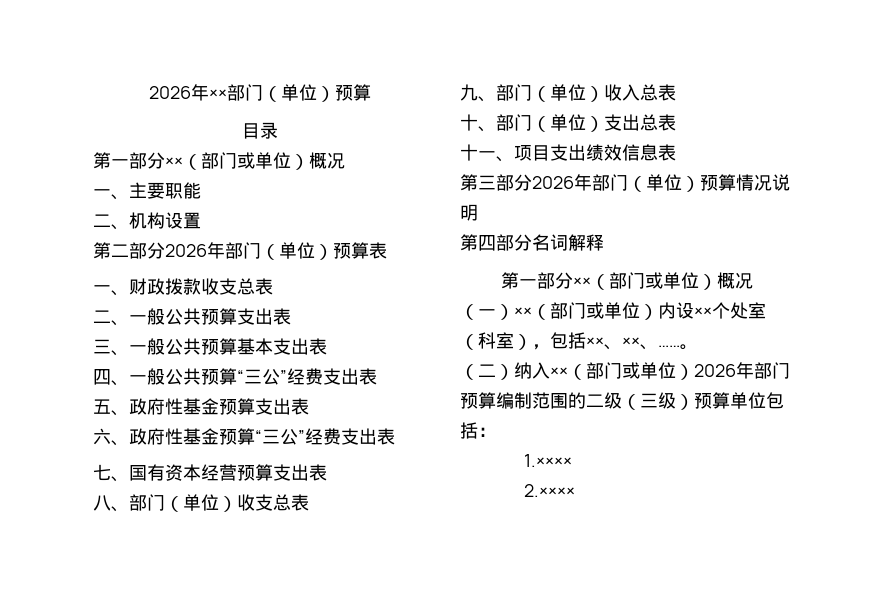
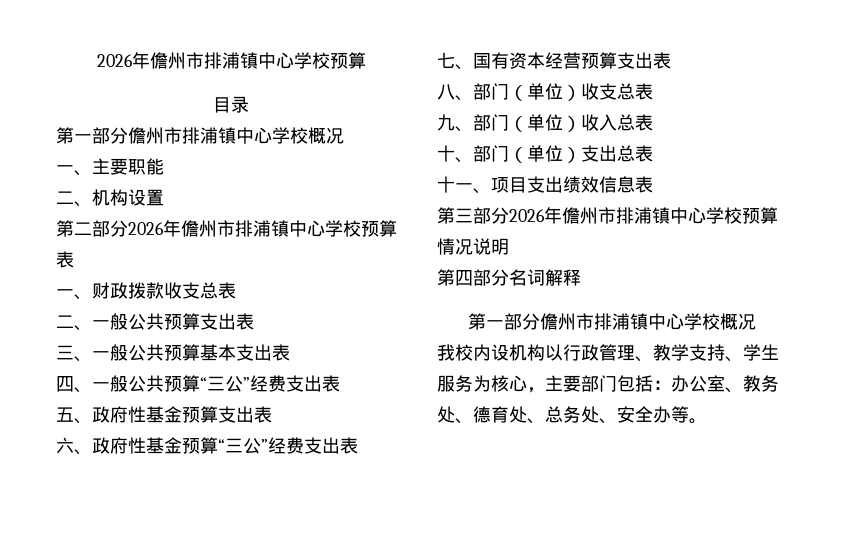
[149,84,335,102] 2026年××部门（单位） -> [96,52,330,69] 2026年儋州市排浦镇中心学校
[165,152,309,170] ××（部门或单位） -> [128,127,308,144] 儋州市排浦镇中心学校
[225,242,333,260] 部门（单位） -> [181,220,361,237] 儋州市排浦镇中心学校
[592,174,700,192] 部门（单位） -> [562,207,742,224] 儋州市排浦镇中心学校
[573,272,753,290] [460,302,766,320] [460,332,698,350] [460,362,790,380] [460,392,784,410] [460,422,496,439] [523,454,572,467] [523,484,575,497] ××（部门或单位）概况 // （一）××（部门或单位）内设××个处室（科室），包括××、××、……。 // （二）纳入××（部门或单位）2026年部门预算编制范围的二级（三级）预算单位包括： // 1.×××× // 2.×××× -> [540,313,756,330] [437,344,779,362] [437,375,779,393] [437,406,707,424] 儋州市排浦镇中心学校概况 // 我校内设机构以行政管理、教学支持、学生服务为核心，主要部门包括：办公室、教务处、德育处、总务处、安全办等。

